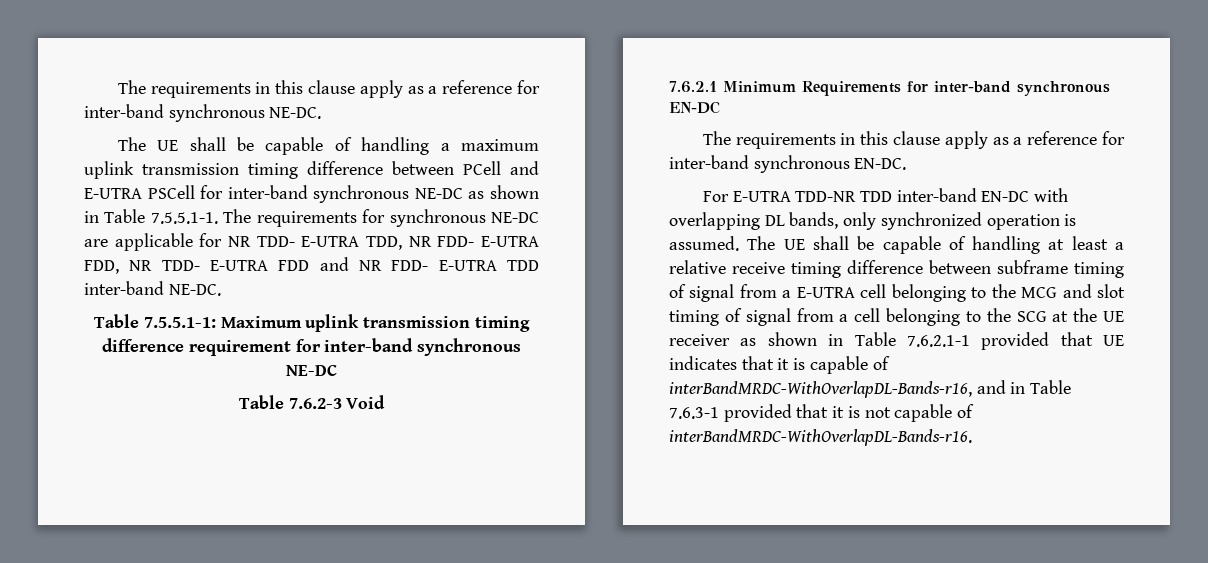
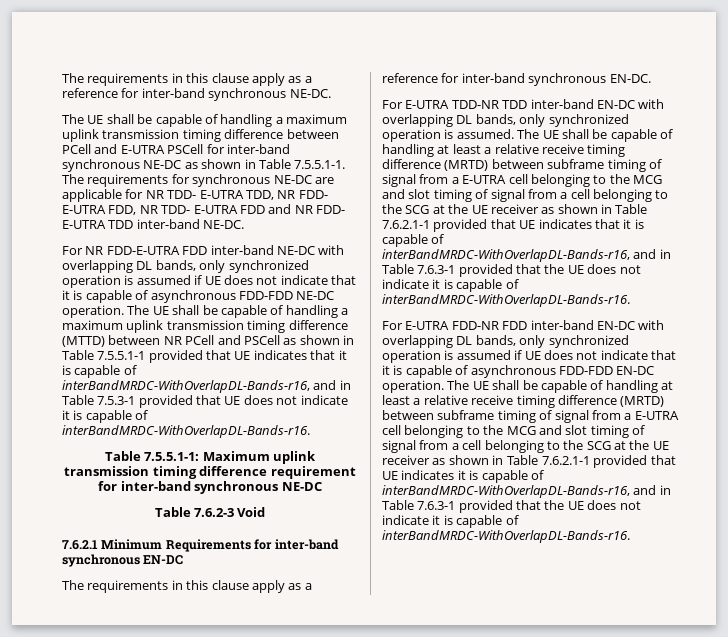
(221, 290) none -> [62,245,345,255] [62,260,309,273] [62,275,356,288] [62,290,335,303] [62,305,348,318] [62,320,348,333] [62,335,354,347] [62,350,347,363] [62,365,137,378] [62,380,351,393] [62,395,348,408] [62,410,149,423] [62,425,310,438] // For NR FDD-E-UTRA FDD inter-band NE-DC with overlapping DL bands, only synchronized operation is assumed if UE does not indicate that it is capable of asynchronous FDD-FDD NE-DC operation. The UE shall be capable of handling a maximum uplink transmission timing difference (MTTD) between NR PCell and PSCell as shown in Table 7.5.5.1-1 provided that UE indicates that it is capable of interBandMRDC-WithOverlapDL-Bands-r16, and in Table 7.5.3-1 provided that UE does not indicate it is capable of interBandMRDC-WithOverlapDL-Bands-r16.
(923, 267) none -> [444,160,489,171] (MRTD)
[832,404,975,422] [669,429,972,446] it is not capable of interBandMRDC-WithOverlapDL-Bands-r16. -> [544,264,641,274] [382,279,519,292] [382,294,630,307] [382,320,665,330] [382,335,629,348] [382,350,676,363] [382,365,655,378] [382,380,673,393] [382,395,665,408] [382,410,679,423] [382,425,645,438] [382,440,669,453] [382,455,676,468] [382,470,544,483] [382,485,671,498] [382,500,641,513] [382,515,519,528] [382,530,630,543] the UE does not indicate it is capable of interBandMRDC-WithOverlapDL-Bands-r16. // For E-UTRA FDD-NR FDD inter-band EN-DC with overlapping DL bands, only synchronized operation is assumed if UE does not indicate that it is capable of asynchronous FDD-FDD EN-DC operation. The UE shall be capable of handling at least a relative receive timing difference (MRTD) between subframe timing of signal from a E-UTRA cell belonging to the MCG and slot timing of signal from a cell belonging to the SCG at the UE receiver as shown in Table 7.6.2.1-1 provided that UE indicates it is capable of interBandMRDC-WithOverlapDL-Bands-r16, and in Table 7.6.3-1 provided that the UE does not indicate it is capable of interBandMRDC-WithOverlapDL-Bands-r16.

